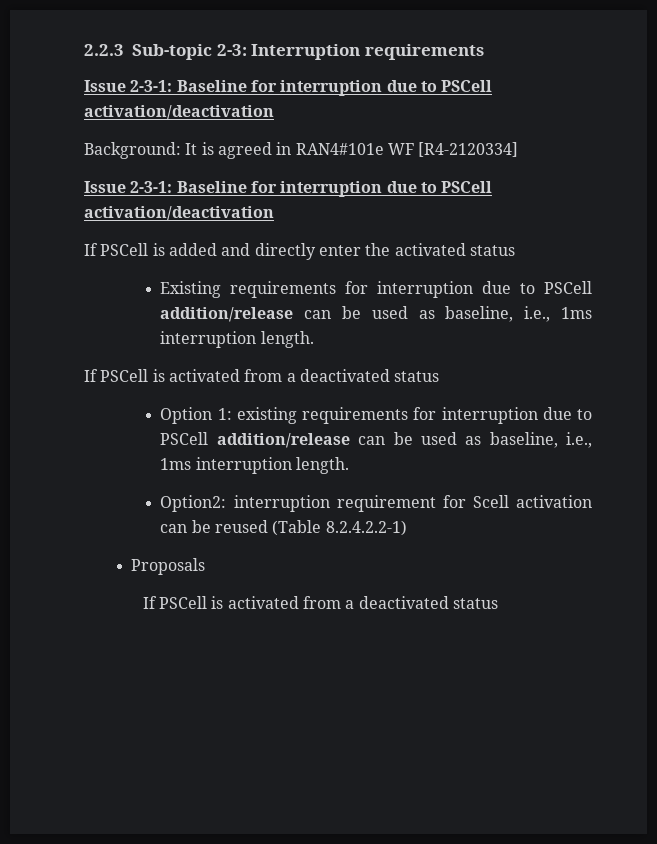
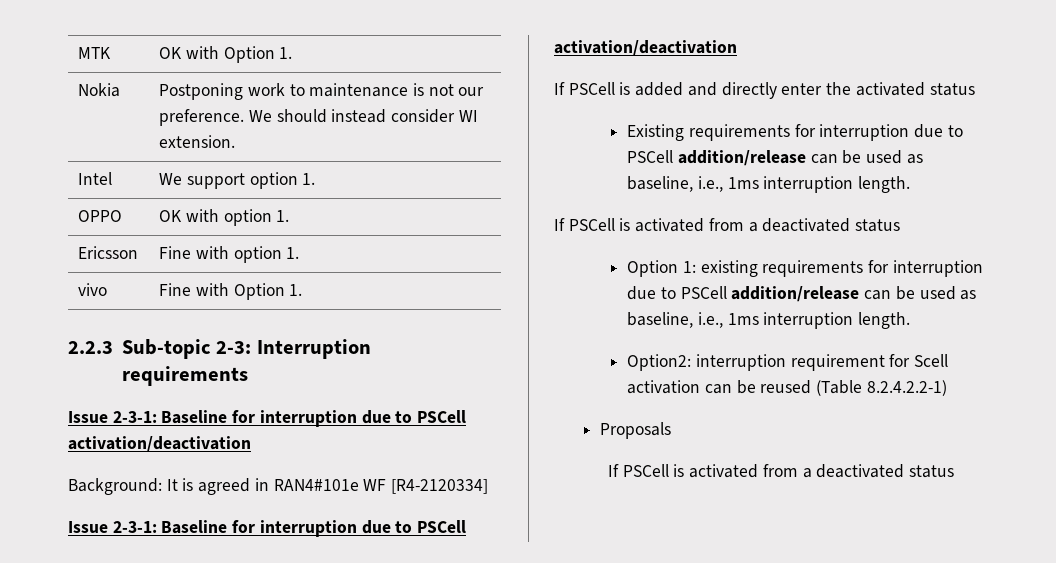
(84, 50) none -> [78,47,112,59] [159,46,293,63] [78,83,121,97] [159,83,485,100] [159,109,478,126] [159,135,236,148] [78,172,113,185] [159,172,316,189] [78,210,123,222] [159,209,290,226] [78,246,139,259] [159,246,300,263] [78,283,108,296] [159,283,303,300] MTK | OK with Option 1. // Nokia | Postponing work to maintenance is not our preference. We should instead consider WI extension. // Intel | We support option 1. // OPPO | OK with option 1. // Ericsson | Fine with option 1. // vivo | Fine with Option 1. //

